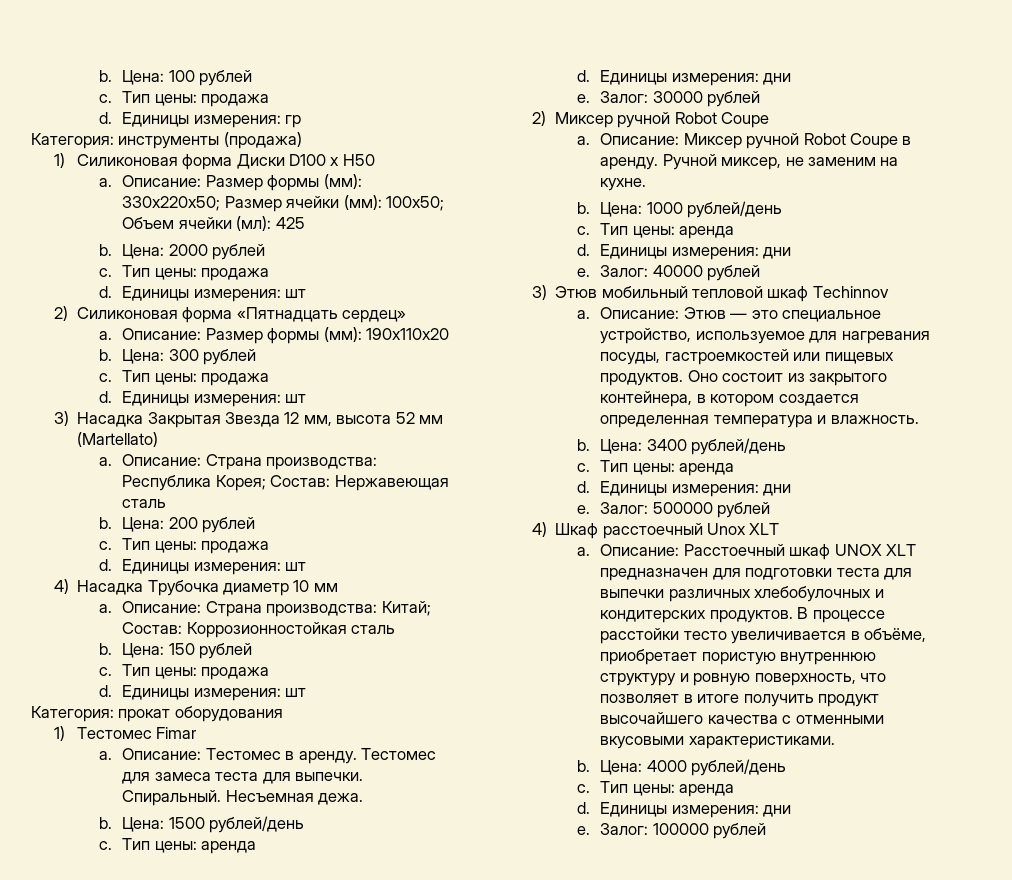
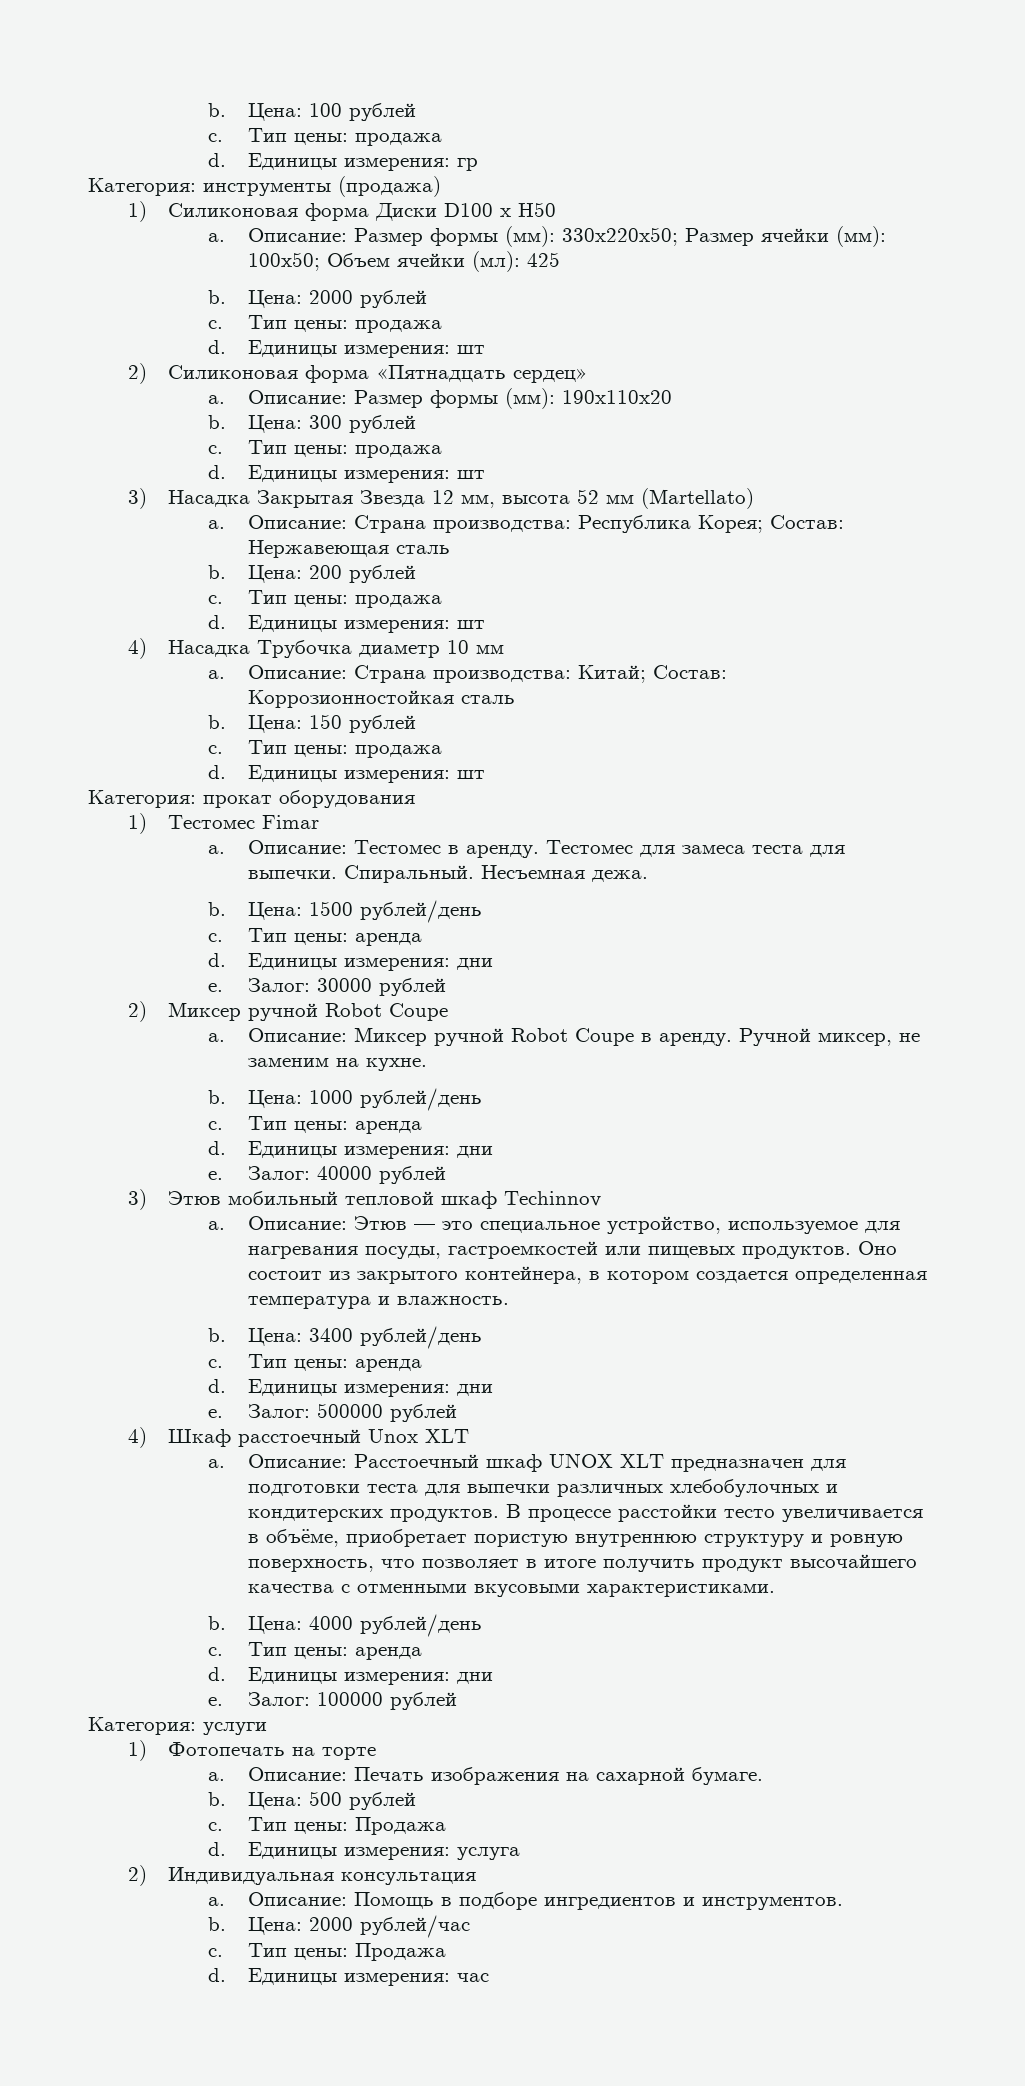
(767, 831) none -> [88,1717,267,1735] [128,1740,377,1761] [208,1767,764,1785] [208,1791,417,1810] [208,1817,447,1835] [208,1842,521,1860] [128,1865,477,1886] [208,1892,844,1910] [208,1915,471,1938] [208,1943,447,1961] [208,1968,490,1986] // Категория: услуги // 1) Фотопечать на торте // a. Описание: Печать изображения на сахарной бумаге. // b. Цена: 500 рублей // c. Тип цены: Продажа // d. Единицы измерения: услуга // 2) Индивидуальная консультация // a. Описание: Помощь в подборе ингредиентов и инструментов. // b. Цена: 2000 рублей/час // c. Тип цены: Продажа // d. Единицы измерения: час

